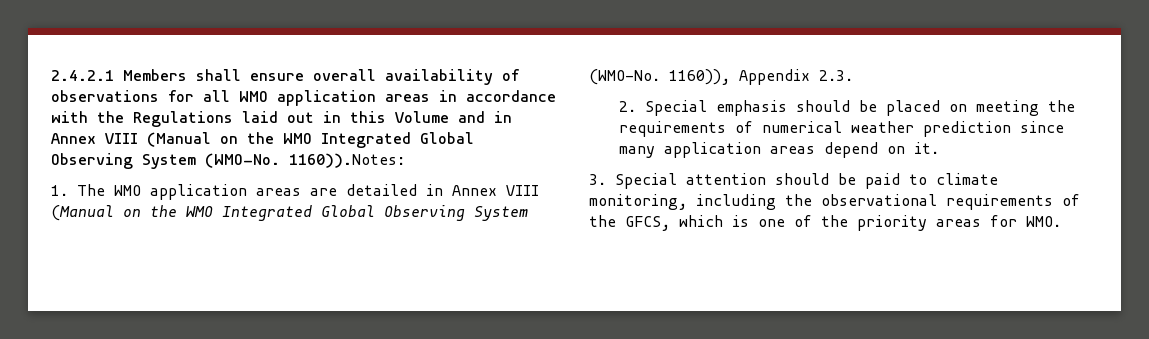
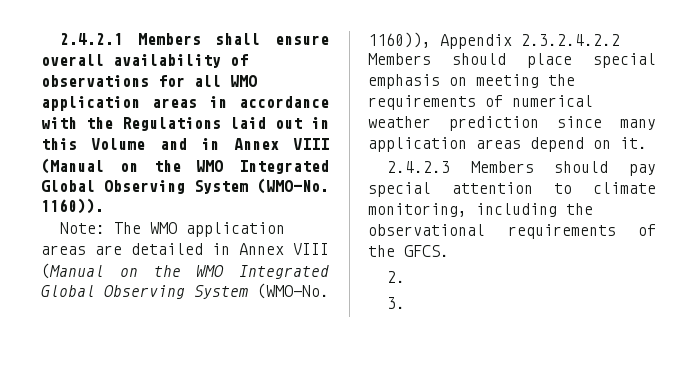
[289,153,405,168] [51,185,68,196] 1160)).Notes: // 1. -> [41,198,104,214] [59,222,105,234] 1160)). // Note:
[819,70,853,81] [618,100,940,116] 2.3. // 2. Special emphasis should be placed -> [521,34,620,46] [368,53,656,68] [368,74,440,89] 2.3.2.4.2.2 Members should place special emphasis
[589,173,900,189] 3. Special attention should be paid -> [386,161,656,176] [368,182,533,197] 2.4.2.3 Members should pay special attention
[625,215,1061,231] GFCS, which is one of the priority areas for WMO. -> [404,245,449,257] [387,271,406,283] [387,297,406,309] GFCS. // 2. // 3.

